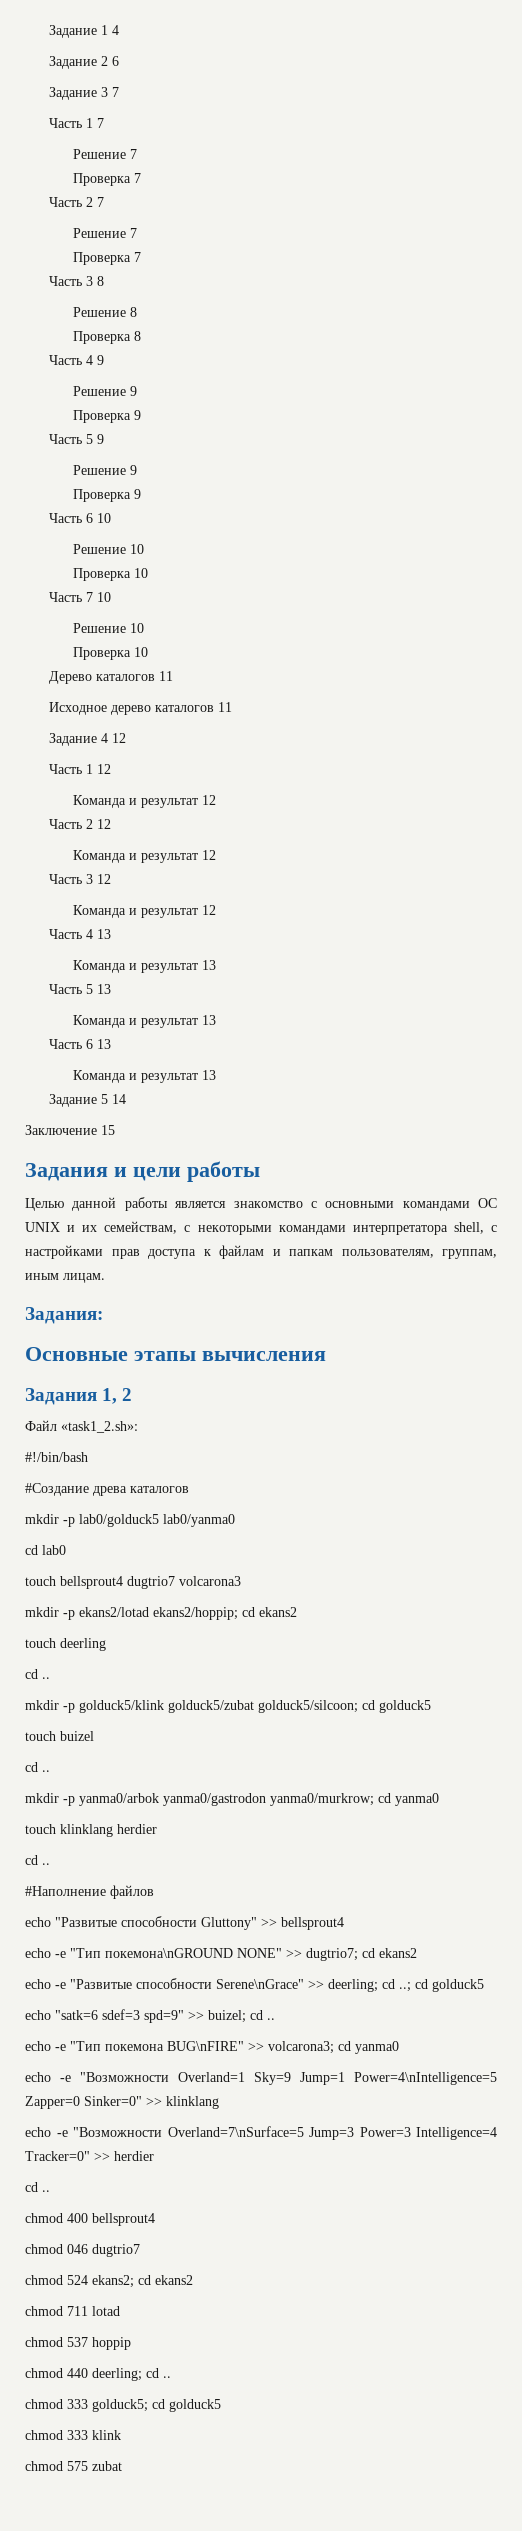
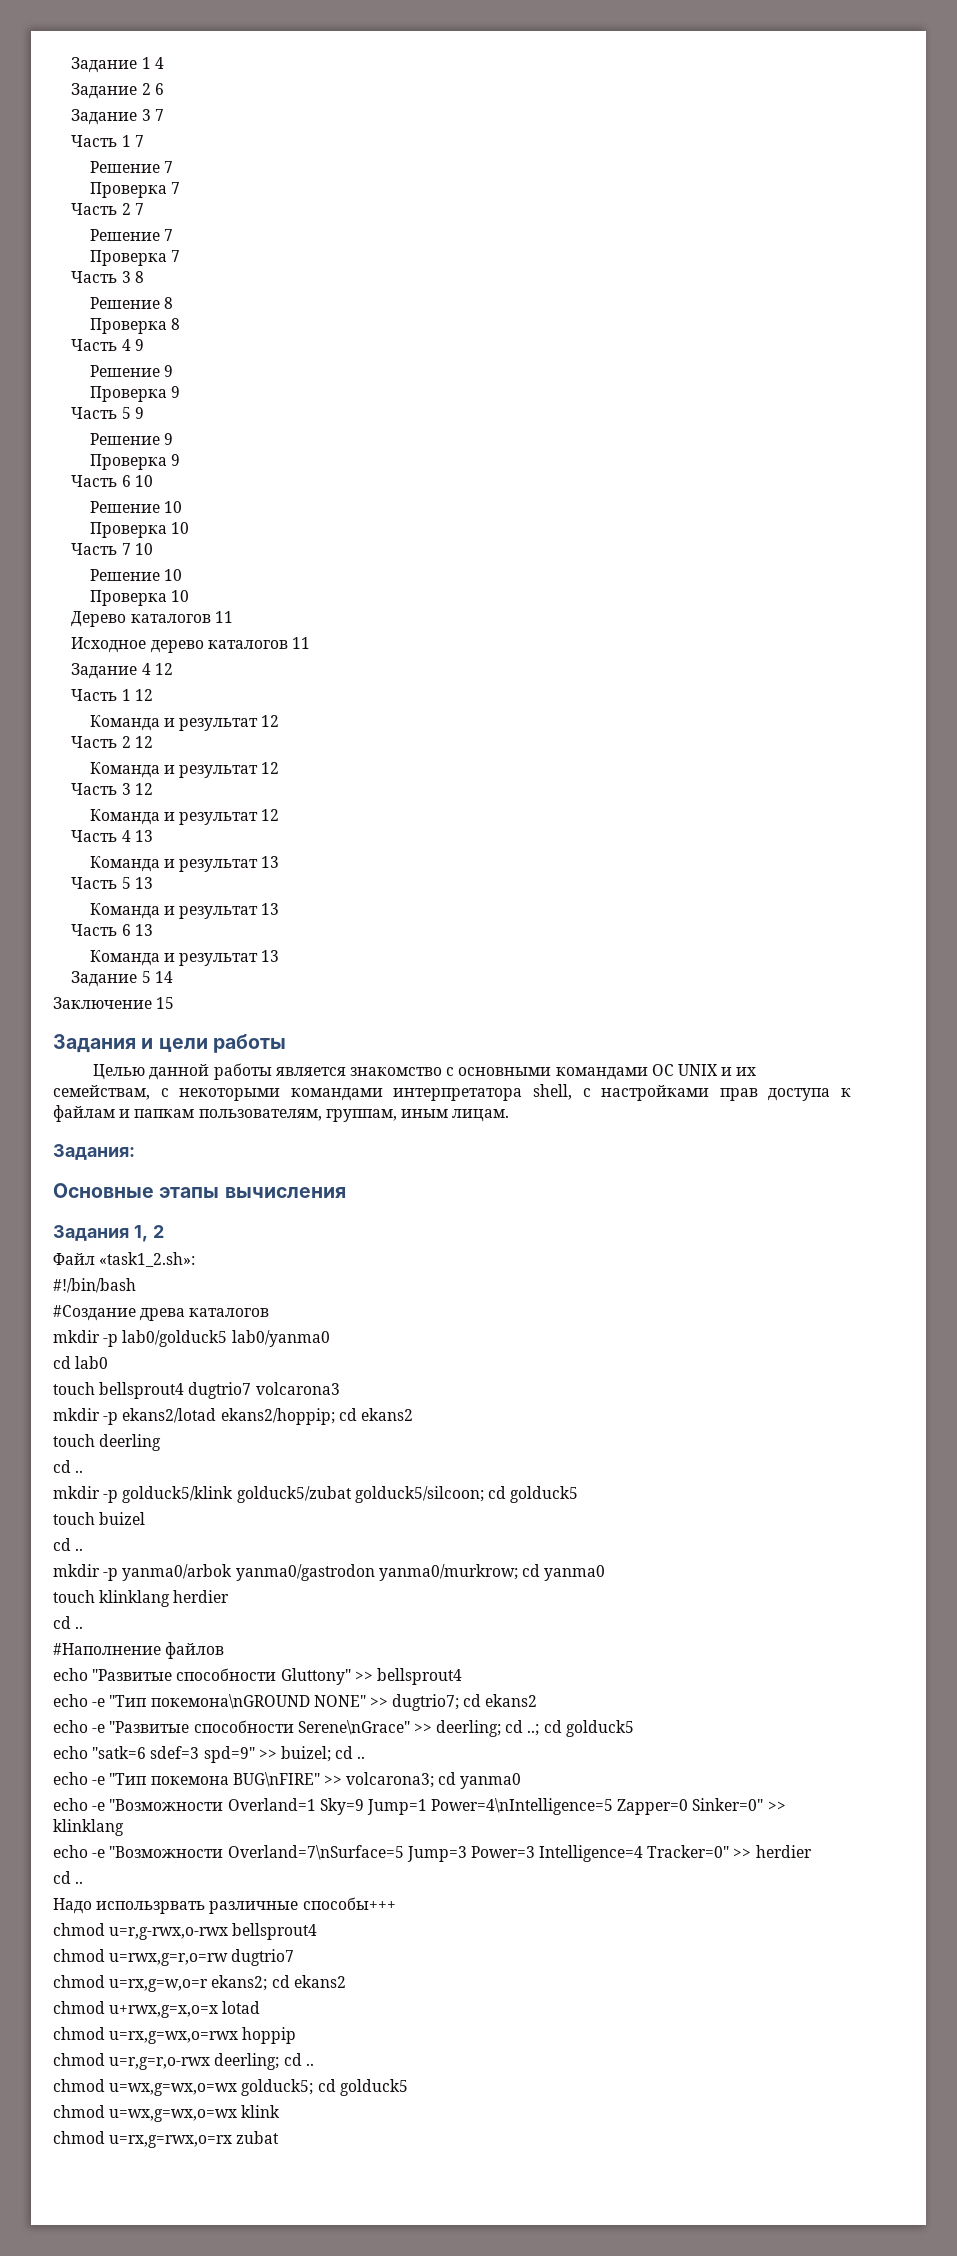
[25,2213,88,2223] // chmod 400 -> [53,1897,396,1914] [53,1923,229,1940] // Надо использрвать различные способы+++ // chmod u=r,g-rwx,o-rwx
[67,2244,88,2254] 046 -> [109,1953,229,1966] u=rwx,g=r,o=rw
[67,2275,88,2285] 524 -> [109,1979,209,1992] u=rx,g=w,o=r
[67,2306,88,2316] 711 -> [109,2005,219,2018] u+rwx,g=x,o=x
[67,2337,88,2347] 537 -> [109,2031,239,2044] u=rx,g=wx,o=rwx
[67,2368,88,2378] 440 -> [109,2057,211,2070] u=r,g=r,o-rwx
[67,2399,88,2409] 333 -> [109,2083,238,2096] u=wx,g=wx,o=wx
[67,2430,88,2440] 333 -> [109,2109,238,2122] u=wx,g=wx,o=wx
[67,2461,88,2471] 575 -> [109,2135,233,2148] u=rx,g=rwx,o=rx

